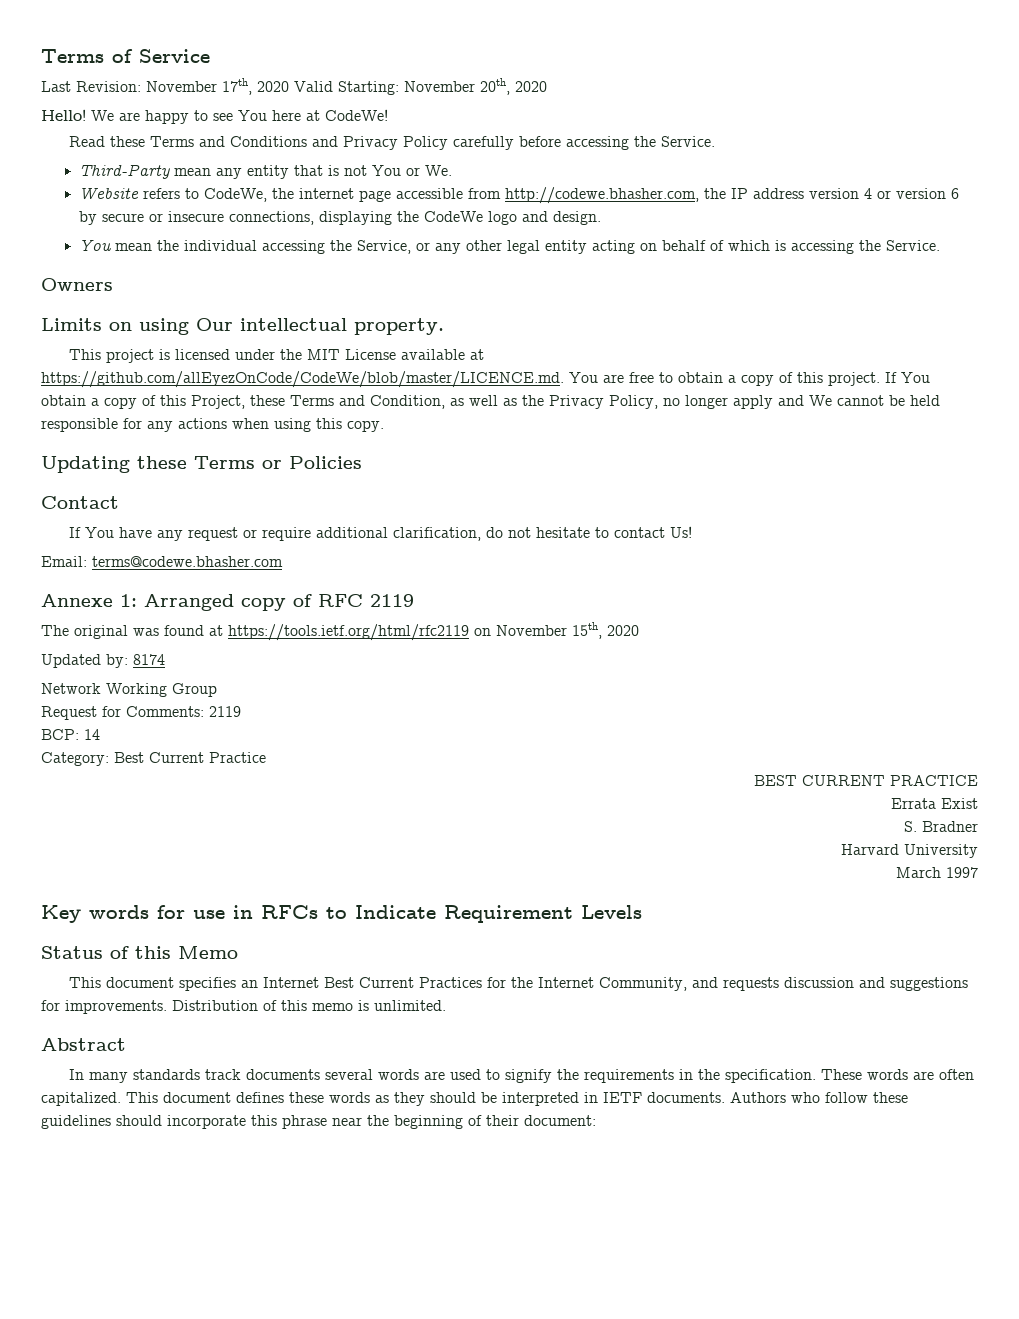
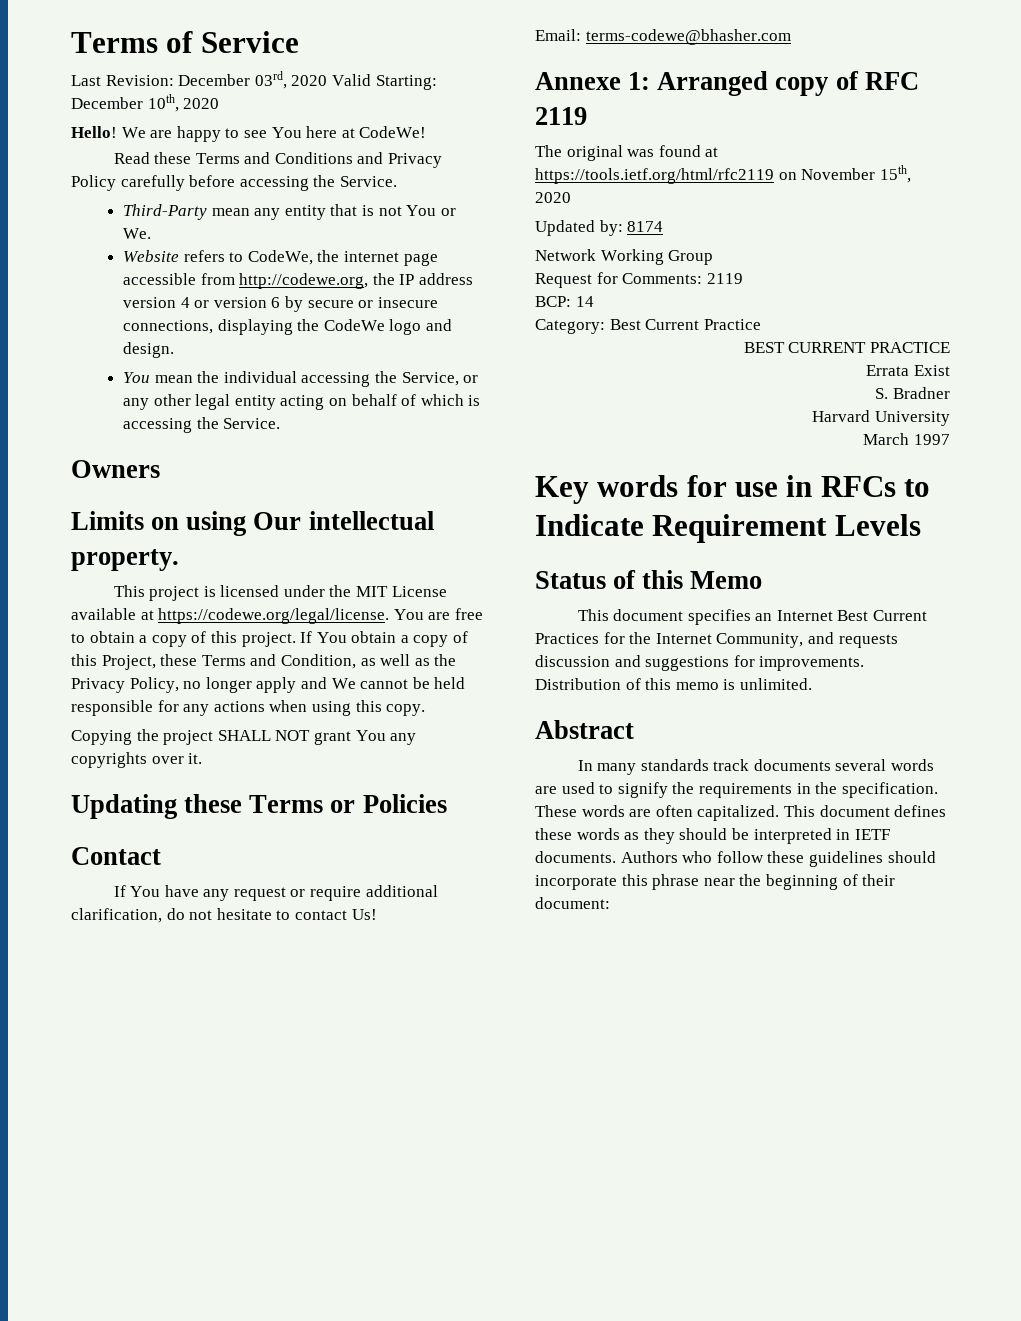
[146,78,252,95] November 17th, -> [178,71,287,89] December 03rd,
[404,78,510,95] November 20th, -> [71,94,179,112] December 10th,
[505,187,700,204] http://codewe.bhasher.com, -> [239,273,369,289] http://codewe.org,
[41,371,564,388] https://github.com/allEyezOnCode/CodeWe/blob/master/LICENCE.md. -> [158,608,390,624] https://codewe.org/legal/license.
(384, 426) none -> [71,729,417,745] [71,752,203,768] // Copying the project SHALL NOT grant You any copyrights over it.
[92,556,283,567] terms@codewe.bhasher.com -> [585,29,791,45] terms-codewe@bhasher.com

